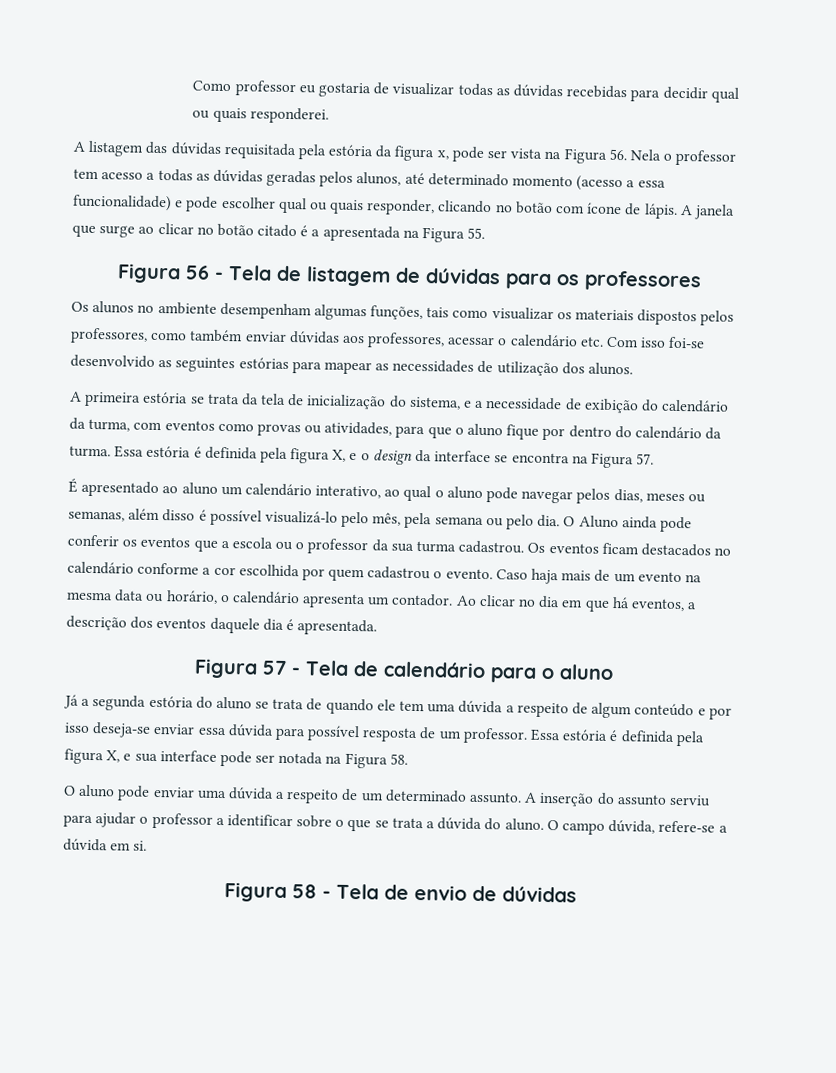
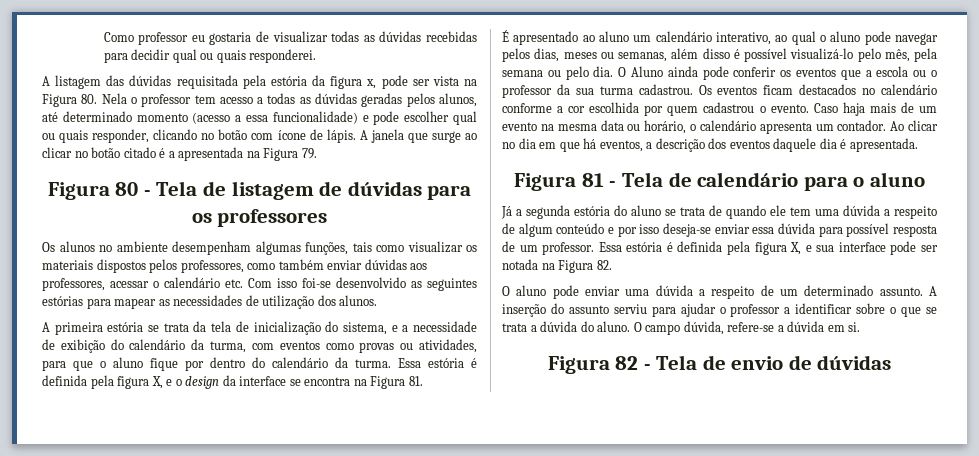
[608,148,627,161] 56. -> [81,94,98,104] 80.
[467,227,486,240] [117,263,210,284] 55. // Figura 56 -> [301,148,317,159] [47,182,139,200] 79. // Figura 80
[636,453,655,465] 57. -> [408,376,423,386] 81.
[261,660,287,675] 57 -> [581,173,604,187] 81
[389,753,408,765] 58. -> [596,260,612,270] 82.
[291,884,317,899] 58 -> [615,356,639,370] 82

